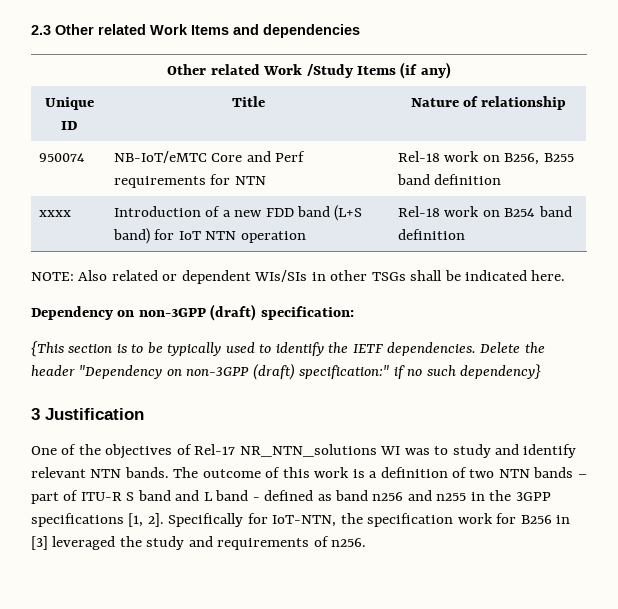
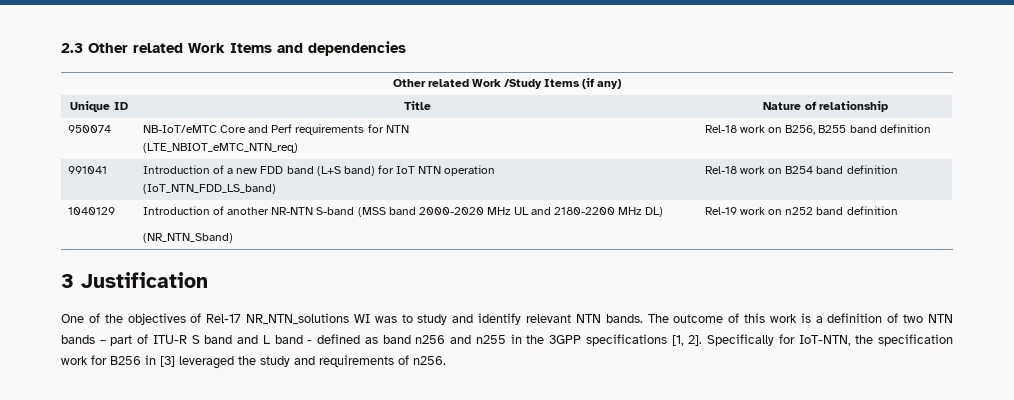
(266, 180) none -> [142,143,298,153] // (LTE_NBIOT_eMTC_NTN_req)
[38,210,71,217] xxxx -> [67,166,107,174] 991041
(306, 237) none -> [142,184,276,194] // (IoT_NTN_FDD_LS_band)
[31,270,566,284] [31,304,354,321] [31,341,545,357] [31,363,542,380] // NOTE: Also related or dependent WIs/SIs in other TSGs shall be indicated here. // Dependency on non-3GPP (draft) specification: // {This section is to be typically used to identify the IETF dependencies. Delete the header "Dependency on non-3GPP (draft) specification:" if no such dependency} -> [67,207,115,215] [142,206,664,217] [142,233,233,243] [704,206,898,215] // 1040129 | Introduction of another NR-NTN S-band (MSS band 2000-2020 MHz UL and 2180-2200 MHz DL) // (NR_NTN_Sband) | Rel-19 work on n252 band definition

